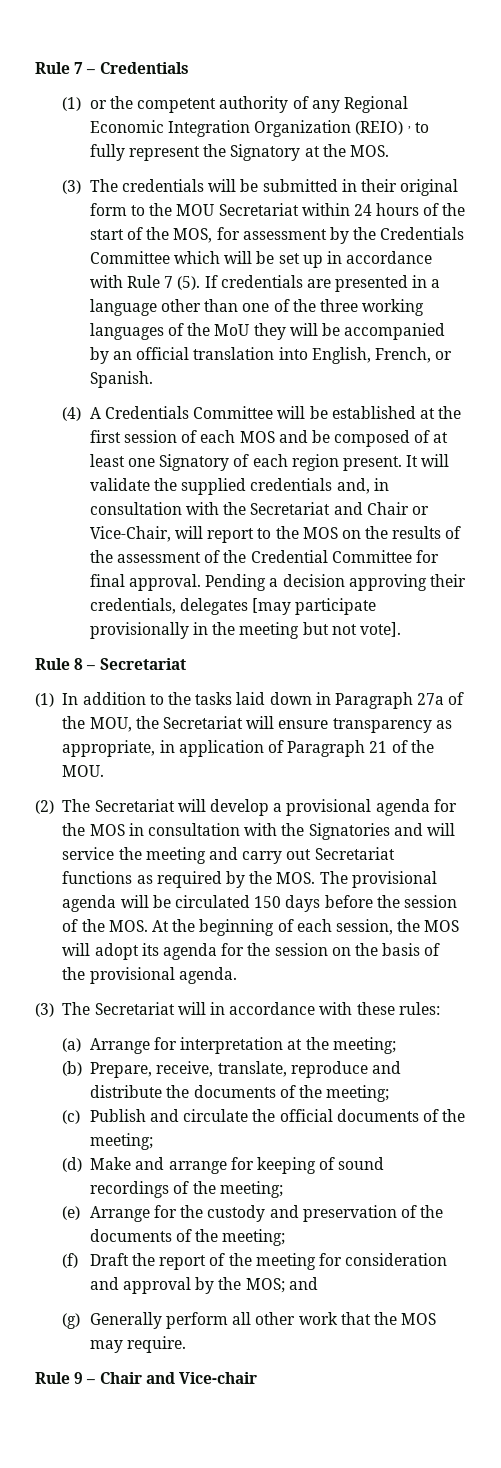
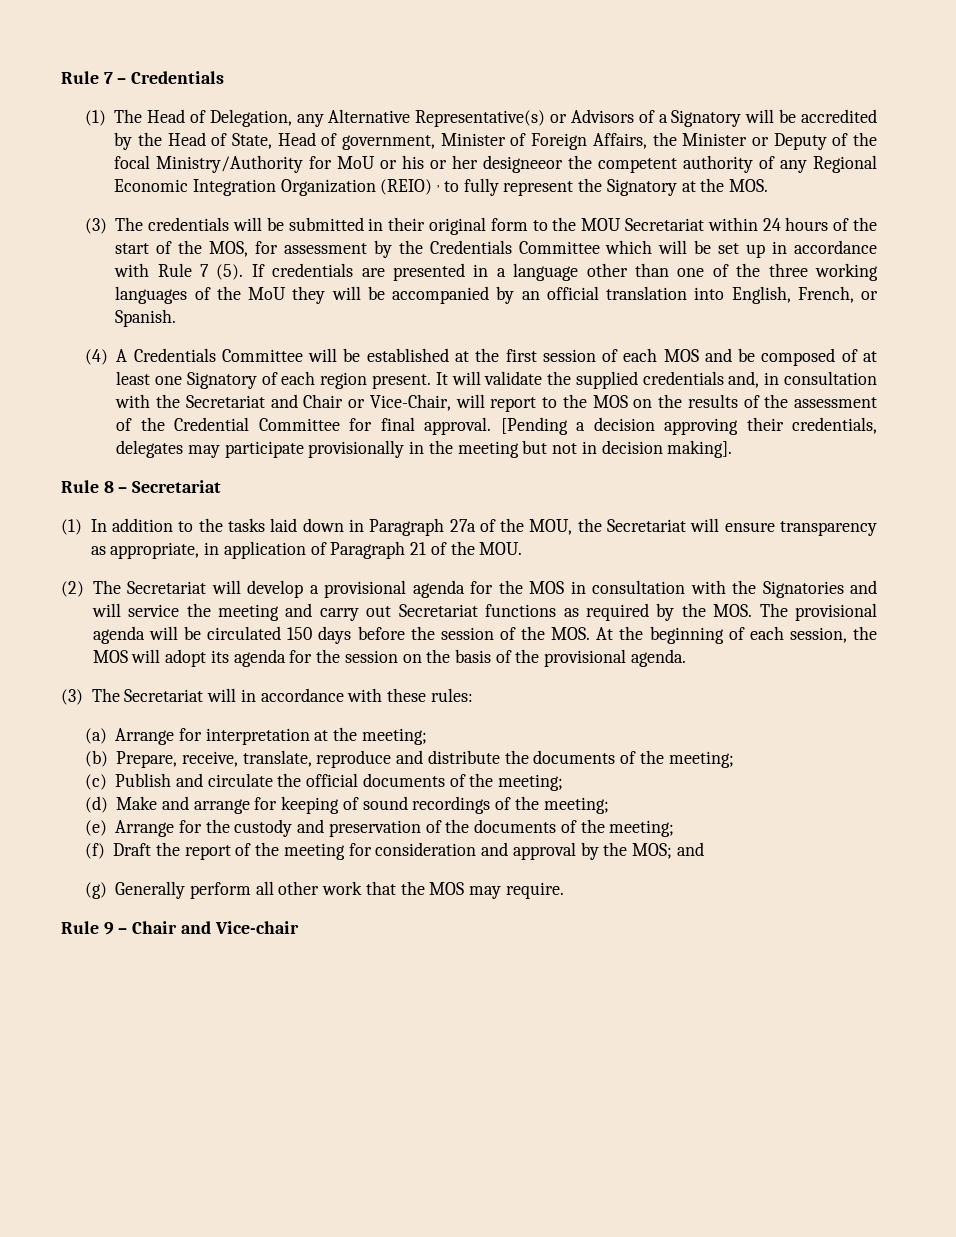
[89,100,107,109] or -> [114,109,877,127] [114,132,877,150] [114,155,564,173] The Head of Delegation, any Alternative Representative(s) or Advisors of a Signatory will be accredited by the Head of State, Head of government, Minister of Foreign Affairs, the Minister or Deputy of the focal Ministry/Authority for MoU or his or her designeeor
[205,574,267,591] Pending -> [500,417,568,435] [Pending
[252,598,292,615] [may -> [188,445,221,458] may
[359,622,401,637] vote]. -> [581,440,733,458] in decision making].

